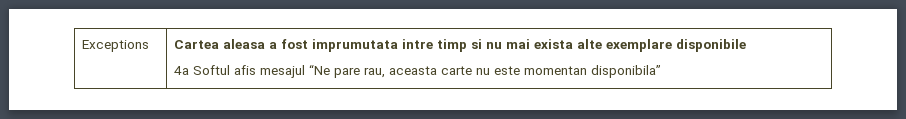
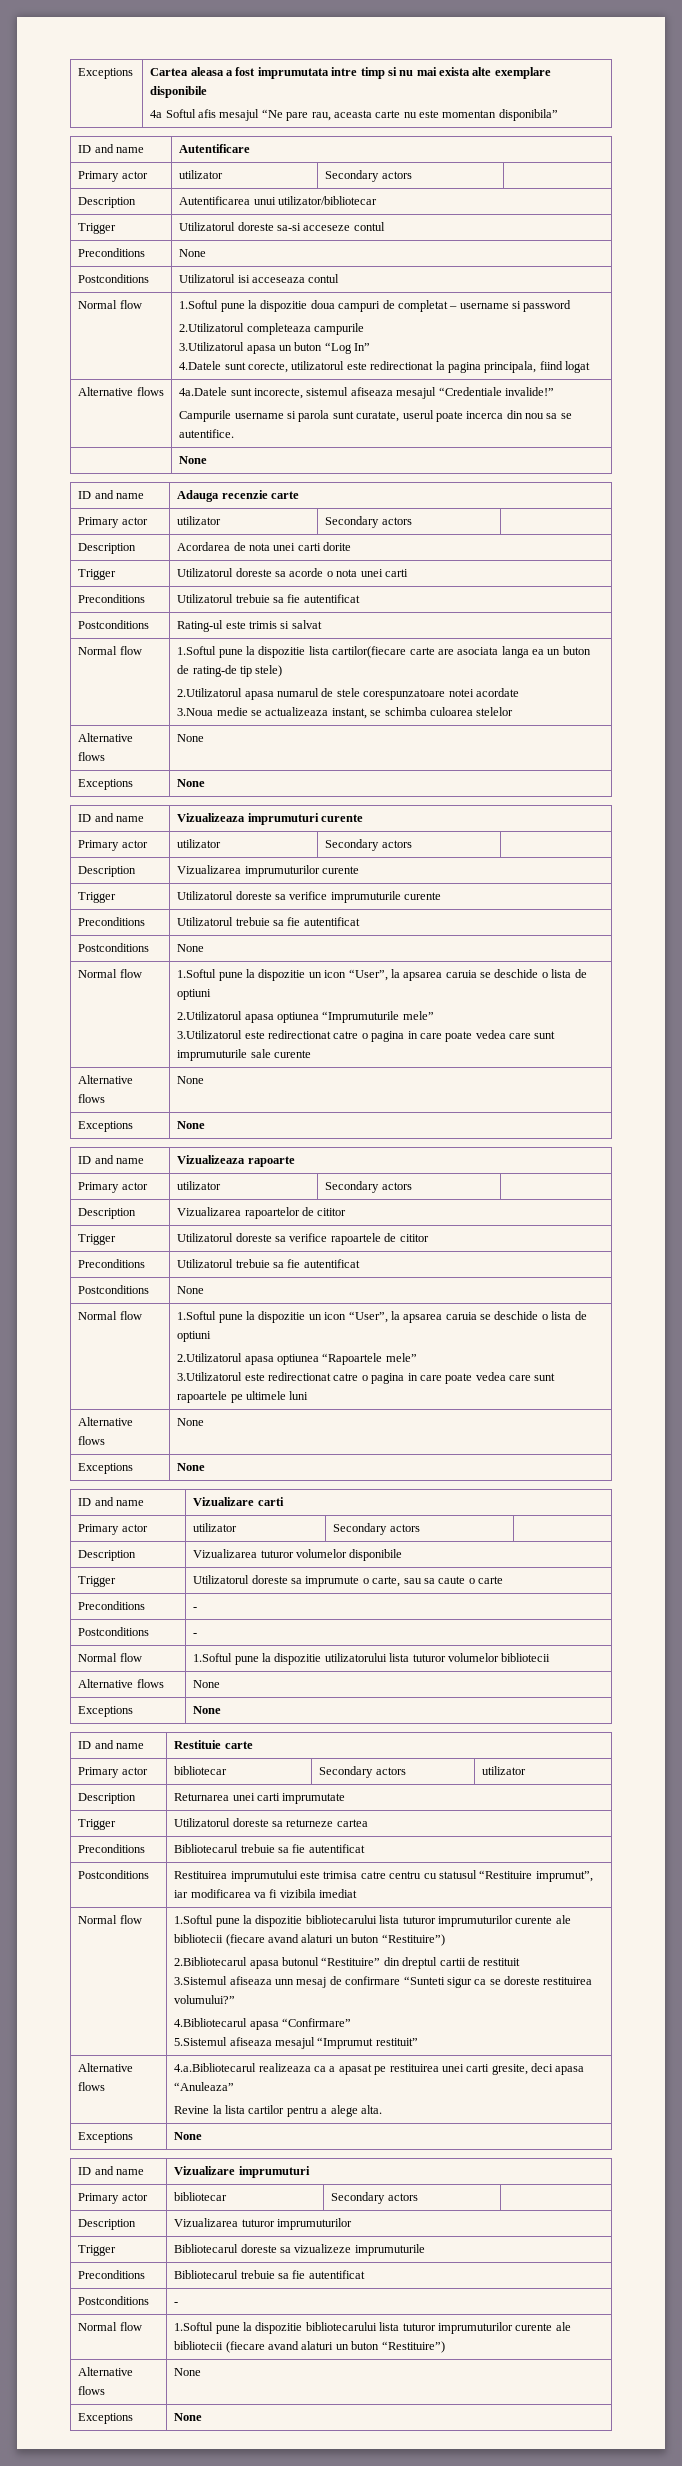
(661, 71) none -> [78,144,145,153] [179,144,251,153] [78,171,148,182] [179,170,224,179] [325,170,412,182] [78,197,137,208] [179,196,378,205] [78,223,117,234] [179,222,385,231] [78,248,146,257] [179,249,207,257] [78,274,150,283] [179,274,340,283] [78,300,142,309] [179,300,572,312] [179,323,365,335] [179,342,371,354] [179,361,591,373] [78,387,164,396] [179,387,554,399] [179,410,572,422] [179,429,235,438] [179,456,208,464] [78,490,145,499] [177,490,300,502] [78,517,148,528] [177,516,222,525] [325,516,412,528] [78,543,137,554] [177,542,352,551] [78,569,117,580] [177,568,408,577] [78,594,146,603] [177,594,360,603] [78,620,150,629] [177,620,322,632] [78,646,142,655] [177,646,591,658] [177,665,283,677] [177,688,519,700] [177,707,514,719] [78,733,134,742] [78,752,106,761] [177,734,205,742] [78,779,134,790] [177,779,206,787] [78,813,145,822] [177,813,364,825] [78,840,148,851] [177,839,222,848] [325,839,412,851] [78,866,137,877] [177,865,360,877] [78,892,117,903] [177,891,442,903] [78,917,146,926] [177,917,360,926] [78,943,150,952] [177,944,205,952] [78,969,142,978] [177,969,587,981] [177,989,212,1000] [177,1011,434,1023] [177,1030,556,1042] [177,1049,312,1061] [78,1075,134,1084] [78,1094,106,1103] [177,1076,205,1084] [78,1121,134,1132] [177,1121,206,1129] [78,1155,145,1164] [177,1155,295,1167] [78,1182,148,1193] [177,1181,222,1190] [325,1181,412,1193] [78,1208,137,1219] [177,1207,347,1219] [78,1234,117,1245] [177,1233,429,1245] [78,1259,146,1268] [177,1259,360,1268] [78,1285,150,1294] [177,1286,205,1294] [78,1311,142,1320] [177,1311,587,1323] [177,1331,212,1342] [177,1353,417,1365] [177,1372,556,1384] [177,1391,309,1403] [78,1417,134,1426] [78,1436,106,1445] [177,1418,205,1426] [78,1463,134,1474] [177,1463,206,1471] [78,1497,145,1506] [193,1497,284,1506] [78,1524,148,1535] [193,1523,238,1532] [333,1523,420,1535] [78,1550,137,1561] [193,1549,403,1561] [78,1576,117,1587] [193,1575,504,1587] [78,1601,146,1610] [193,1607,198,1610] [78,1627,150,1636] [193,1633,198,1636] [78,1653,142,1662] [193,1653,551,1665] [78,1679,164,1688] [193,1680,221,1688] [78,1706,134,1717] [193,1706,222,1714] [78,1740,145,1749] [174,1740,253,1749] [78,1767,148,1778] [174,1766,228,1775] [319,1766,406,1778] [482,1766,527,1775] [78,1793,137,1804] [174,1793,346,1804] [78,1819,117,1830] [174,1818,368,1827] [78,1844,146,1853] [174,1844,365,1853] [78,1870,150,1879] [174,1870,593,1882] [174,1889,358,1898] [78,1915,142,1924] [174,1915,571,1927] [174,1934,445,1946] [174,1957,521,1969] [174,1976,593,1988] [174,1995,236,2004] [174,2018,352,2030] [174,2037,418,2049] [78,2063,134,2072] [78,2082,106,2091] [174,2063,585,2075] [174,2082,235,2091] [174,2105,382,2117] [78,2132,134,2143] [174,2132,203,2140] [78,2166,145,2175] [174,2166,310,2178] [78,2193,148,2204] [174,2192,228,2201] [331,2192,418,2204] [78,2219,137,2230] [174,2218,353,2230] [78,2245,117,2256] [174,2244,425,2256] [78,2270,146,2279] [174,2270,365,2279] [78,2296,150,2305] [174,2302,179,2305] [78,2322,142,2331] [174,2322,571,2334] [174,2341,445,2353] [78,2367,134,2376] [78,2386,106,2395] [174,2368,202,2376] [78,2413,134,2424] [174,2413,203,2421] // ID and name | Autentificare // Primary actor | utilizator | Secondary actors | // Description | Autentificarea unui utilizator/bibliotecar // Trigger | Utilizatorul doreste sa-si acceseze contul // Preconditions | None // Postconditions | Utilizatorul isi acceseaza contul // Normal flow | 1.Softul pune la dispozitie doua campuri de completat – username si password // 2.Utilizatorul completeaza campurile // 3.Utilizatorul apasa un buton “Log In” // 4.Datele sunt corecte, utilizatorul este redirectionat la pagina principala, fiind logat // Alternative flows | 4a.Datele sunt incorecte, sistemul afiseaza mesajul “Credentiale invalide!” // Campurile username si parola sunt curatate, userul poate incerca din nou sa se autentifice. // | None // ID and name | Adauga recenzie carte // Primary actor | utilizator | Secondary actors | // Description | Acordarea de nota unei carti dorite // Trigger | Utilizatorul doreste sa acorde o nota unei carti // Preconditions | Utilizatorul trebuie sa fie autentificat // Postconditions | Rating-ul este trimis si salvat // Normal flow | 1.Softul pune la dispozitie lista cartilor(fiecare carte are asociata langa ea un buton de rating-de tip stele) // 2.Utilizatorul apasa numarul de stele corespunzatoare notei acordate // 3.Noua medie se actualizeaza instant, se schimba culoarea stelelor // Alternative flows | None // Exceptions | None // ID and name | Vizualizeaza imprumuturi curente // Primary actor | utilizator | Secondary actors | // Description | Vizualizarea imprumuturilor curente // Trigger | Utilizatorul doreste sa verifice imprumuturile curente // Preconditions | Utilizatorul trebuie sa fie autentificat // Postconditions | None // Normal flow | 1.Softul pune la dispozitie un icon “User”, la apsarea caruia se deschide o lista de optiuni // 2.Utilizatorul apasa optiunea “Imprumuturile mele” // 3.Utilizatorul este redirectionat catre o pagina in care poate vedea care sunt imprumuturile sale curente // Alternative flows | None // Exceptions | None // ID and name | Vizualizeaza rapoarte // Primary actor | utilizator | Secondary actors | // Description | Vizualizarea rapoartelor de cititor // Trigger | Utilizatorul doreste sa verifice rapoartele de cititor // Preconditions | Utilizatorul trebuie sa fie autentificat // Postconditions | None // Normal flow | 1.Softul pune la dispozitie un icon “User”, la apsarea caruia se deschide o lista de optiuni // 2.Utilizatorul apasa optiunea “Rapoartele mele” // 3.Utilizatorul este redirectionat catre o pagina in care poate vedea care sunt rapoartele pe ultimele luni // Alternative flows | None // Exceptions | None // ID and name | Vizualizare carti // Primary actor | utilizator | Secondary actors | // Description | Vizualizarea tuturor volumelor disponibile // Trigger | Utilizatorul doreste sa imprumute o carte, sau sa caute o carte // Preconditions | - // Postconditions | - // Normal flow | 1.Softul pune la dispozitie utilizatorului lista tuturor volumelor bibliotecii // Alternative flows | None // Exceptions | None // ID and name | Restituie carte // Primary actor | bibliotecar | Secondary actors | utilizator // Description | Returnarea unei carti imprumutate // Trigger | Utilizatorul doreste sa returneze cartea // Preconditions | Bibliotecarul trebuie sa fie autentificat // Postconditions | Restituirea imprumutului este trimisa catre centru cu statusul “Restituire imprumut”, iar modificarea va fi vizibila imediat // Normal flow | 1.Softul pune la dispozitie bibliotecarului lista tuturor imprumuturilor curente ale bibliotecii (fiecare avand alaturi un buton “Restituire”) // 2.Bibliotecarul apasa butonul “Restituire” din dreptul cartii de restituit // 3.Sistemul afiseaza unn mesaj de confirmare “Sunteti sigur ca se doreste restituirea volumului?” // 4.Bibliotecarul apasa “Confirmare” // 5.Sistemul afiseaza mesajul “Imprumut restituit” // Alternative flows | 4.a.Bibliotecarul realizeaza ca a apasat pe restituirea unei carti gresite, deci apasa “Anuleaza” // Revine la lista cartilor pentru a alege alta. // Exceptions | None // ID and name | Vizualizare imprumuturi // Primary actor | bibliotecar | Secondary actors | // Description | Vizualizarea tuturor imprumuturilor // Trigger | Bibliotecarul doreste sa vizualizeze imprumuturile // Preconditions | Bibliotecarul trebuie sa fie autentificat // Postconditions | - // Normal flow | 1.Softul pune la dispozitie bibliotecarului lista tuturor imprumuturilor curente ale bibliotecii (fiecare avand alaturi un buton “Restituire”) // Alternative flows | None // Exceptions | None

